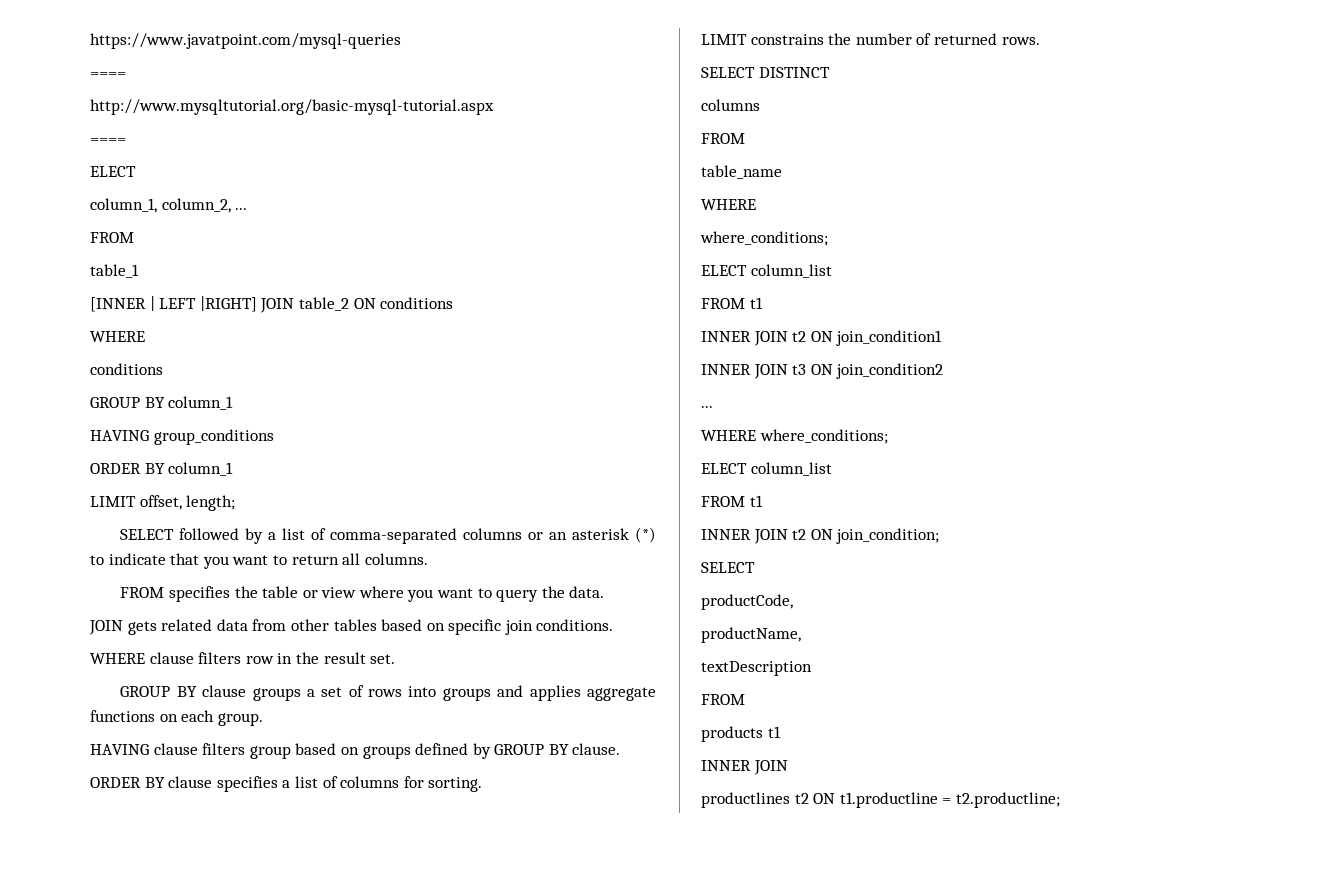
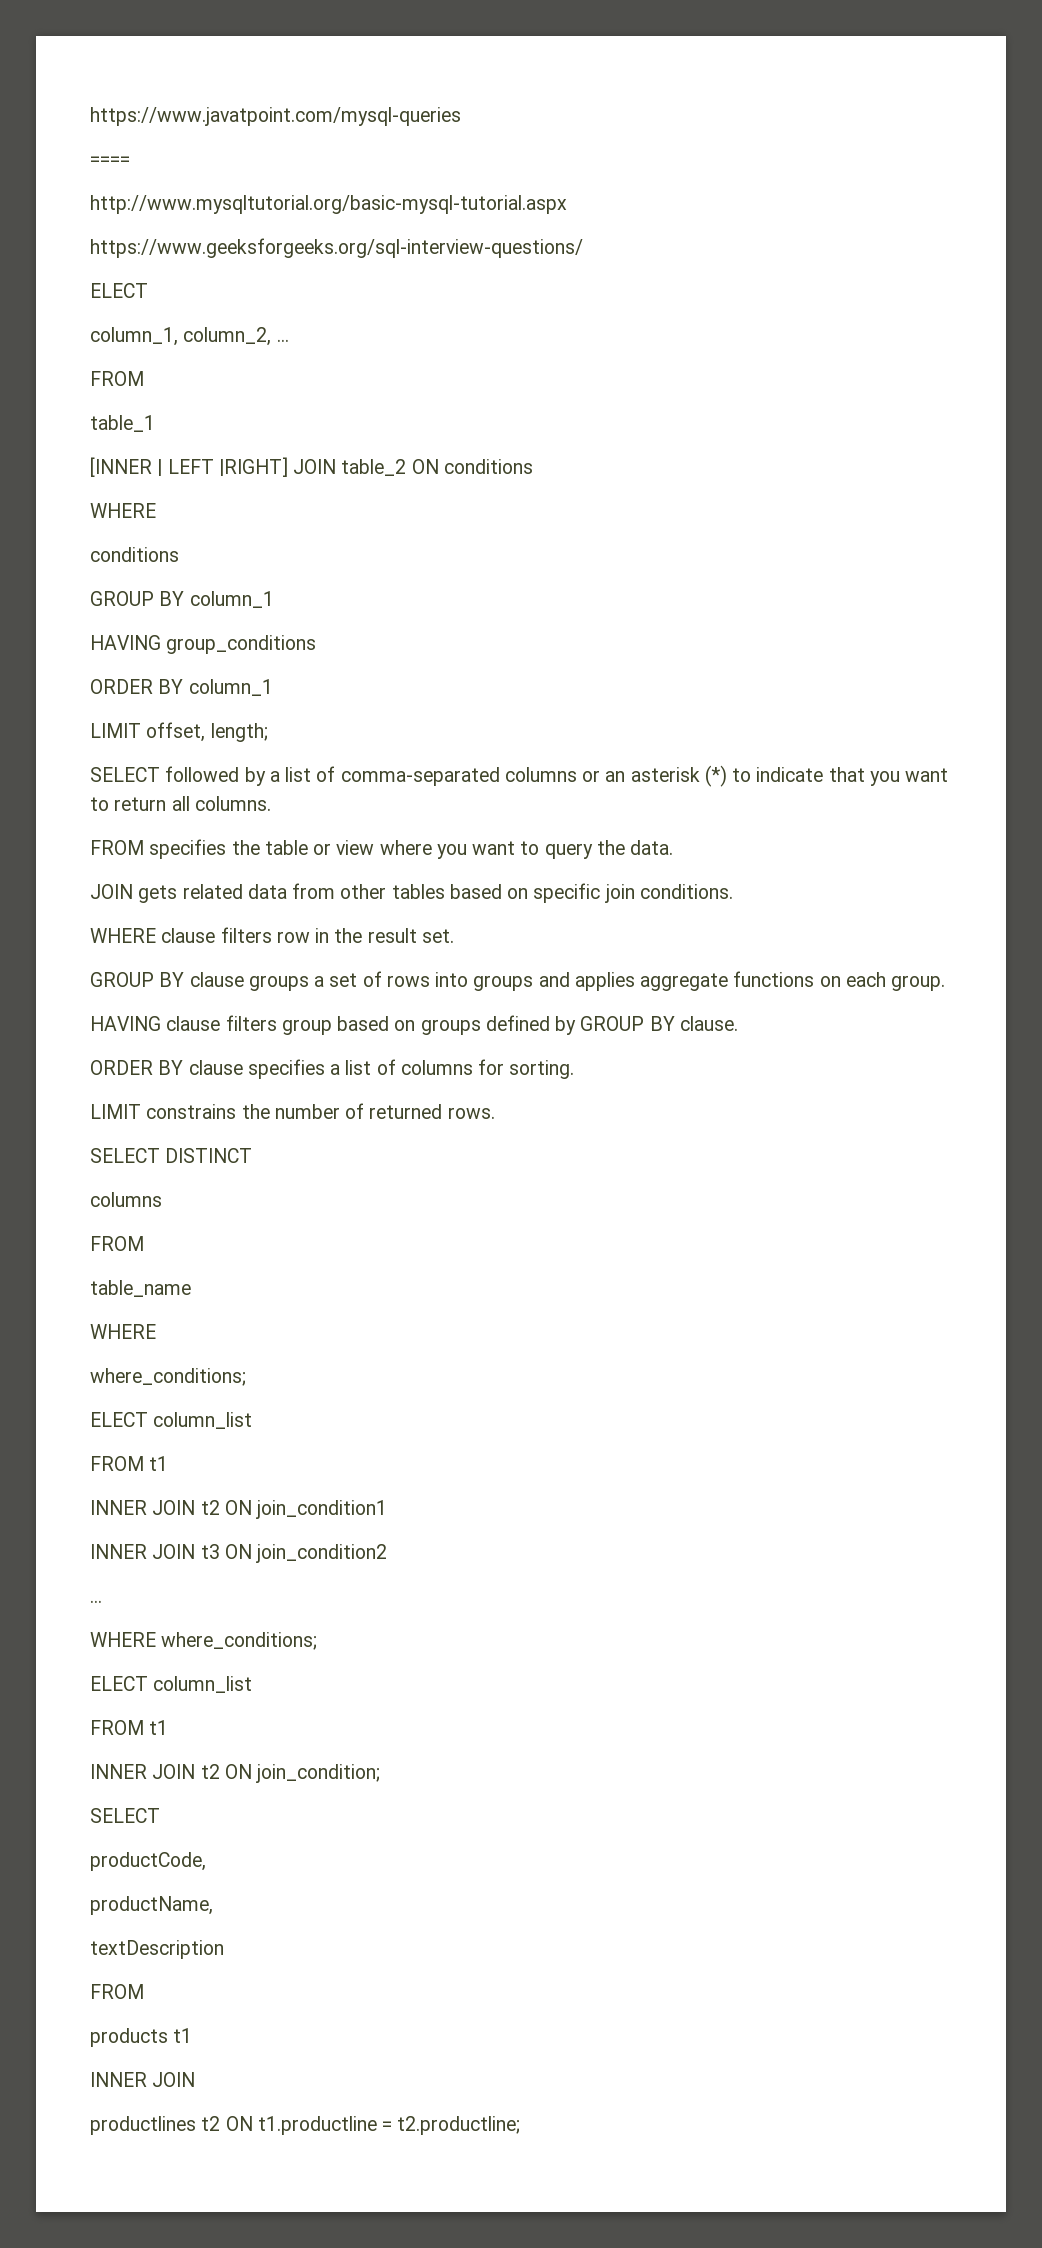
[90,138,126,144] ==== -> [90,238,583,258] https://www.geeksforgeeks.org/sql-interview-questions/

